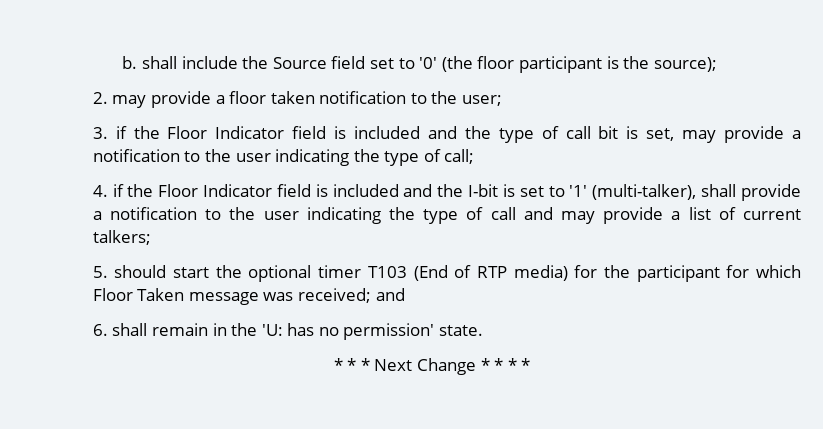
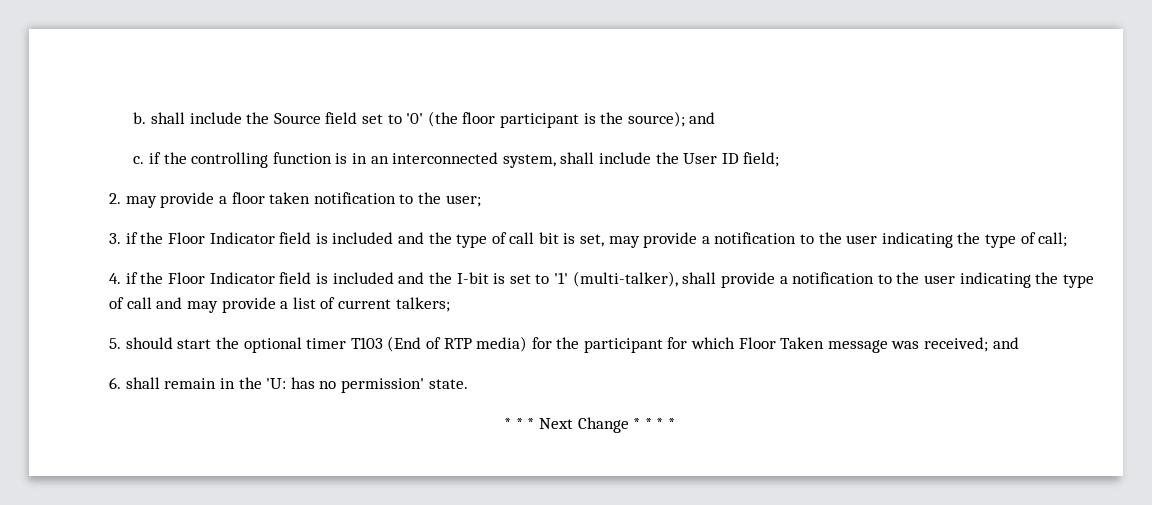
(717, 64) none -> [689,112,716,124] [133,152,780,168] and // c. if the controlling function is in an interconnected system, shall include the User ID field;

